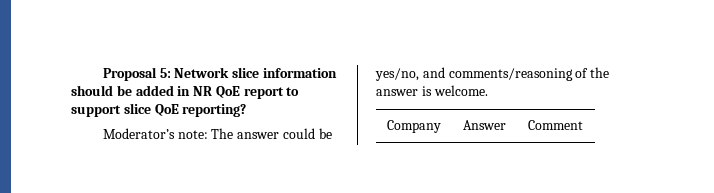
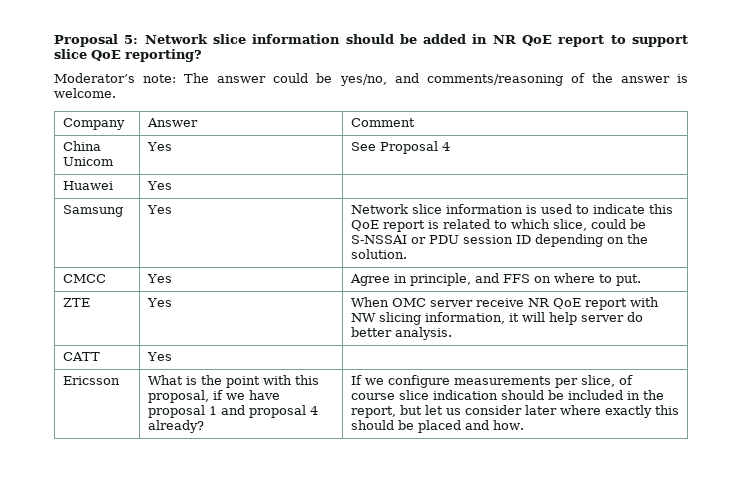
(583, 125) none -> [62,141,101,151] [62,157,113,166] [146,142,172,151] [350,141,450,154] [62,181,113,190] [146,181,172,190] [62,205,123,217] [146,205,172,214] [350,204,673,214] [350,219,646,232] [350,234,648,247] [350,249,407,259] [62,274,106,283] [146,274,172,283] [349,273,641,286] [62,298,90,307] [146,298,172,307] [350,297,659,310] [350,312,643,325] [350,327,452,340] [62,352,100,361] [146,352,172,361] [62,376,120,385] [147,375,319,388] [147,390,280,403] [147,405,318,418] [147,420,204,433] [350,375,633,388] [350,390,664,400] [350,405,679,418] [350,420,524,433] // China Unicom | Yes | See Proposal 4 // Huawei | Yes | // Samsung | Yes | Network slice information is used to indicate this QoE report is related to which slice, could be S-NSSAI or PDU session ID depending on the solution. // CMCC | Yes | Agree in principle, and FFS on where to put. // ZTE | Yes | When OMC server receive NR QoE report with NW slicing information, it will help server do better analysis. // CATT | Yes | // Ericsson | What is the point with this proposal, if we have proposal 1 and proposal 4 already? | If we configure measurements per slice, of course slice indication should be included in the report, but let us consider later where exactly this should be placed and how.

